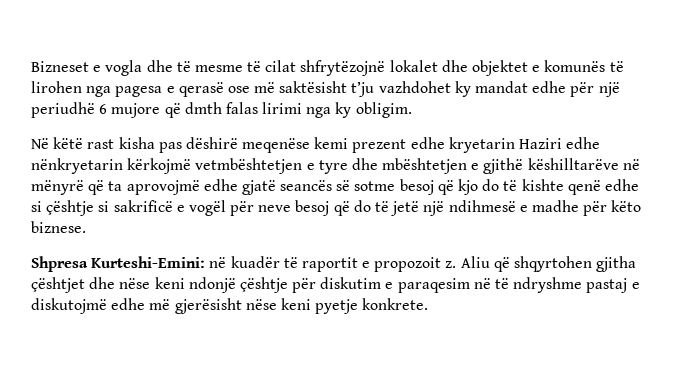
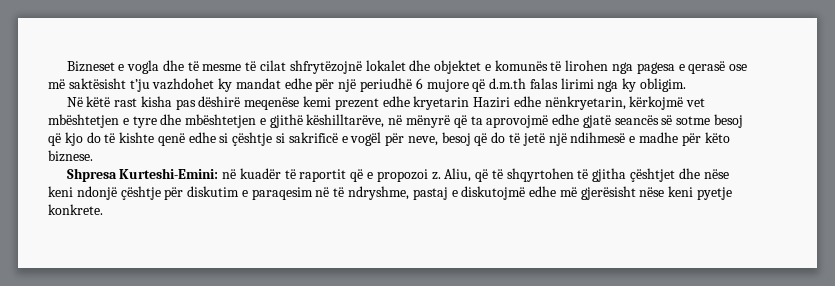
[184,102,222,114] dmth -> [489,78,527,89] d.m.th
[31,158,303,174] nënkryetarin kërkojmë vetmbështetjen -> [544,96,706,110] [48,114,119,128] nënkryetarin, kërkojmë vet mbështetjen
[527,158,619,170] këshilltarëve -> [306,114,385,128] këshilltarëve,
[258,205,292,212] neve -> [407,136,438,146] neve,
[362,256,593,272] e propozoit z. Aliu që shqyrtohen -> [350,168,589,182] që e propozoi z. Aliu, që të shqyrtohen të
[513,277,583,293] ndryshme -> [348,186,410,200] ndryshme,

